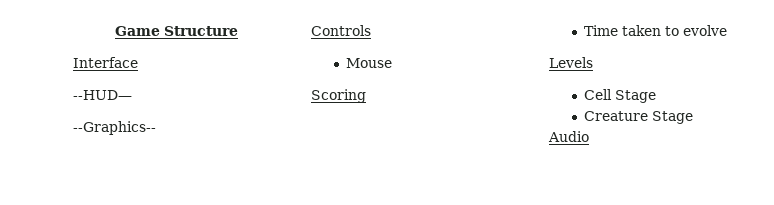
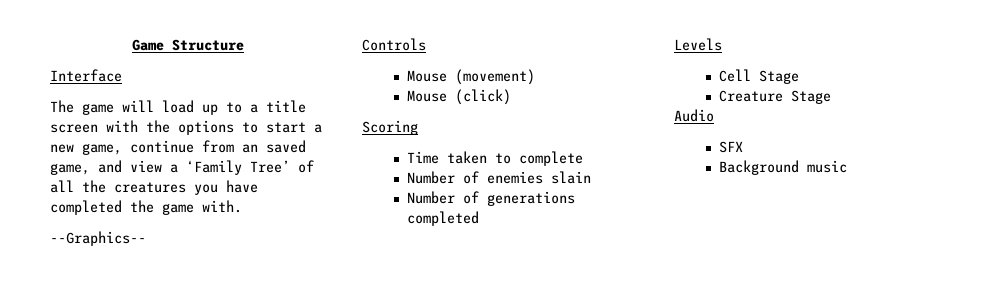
[73,90,132,100] --HUD— -> [50,100,306,115] [50,120,322,135] [50,140,306,155] [50,160,314,175] [50,180,258,195] [50,200,242,215] The game will load up to a title screen with the options to start a new game, continue from an saved game, and view a ‘Family Tree’ of all the creatures you have completed the game with.
(392, 63) none -> [454,69,535,85] [406,89,511,105] (movement) // Mouse (click)
[682,25,727,36] evolve -> [518,151,583,166] [406,171,591,184] [406,191,575,206] [406,211,479,226] complete // Number of enemies slain // Number of generations completed
(589, 136) none -> [718,141,743,153] [718,160,847,175] // SFX // Background music

